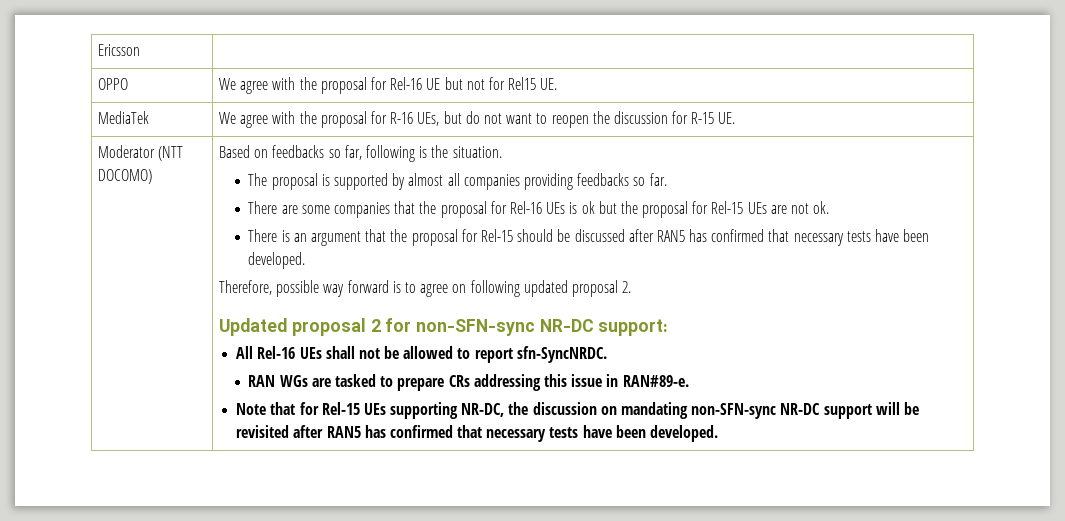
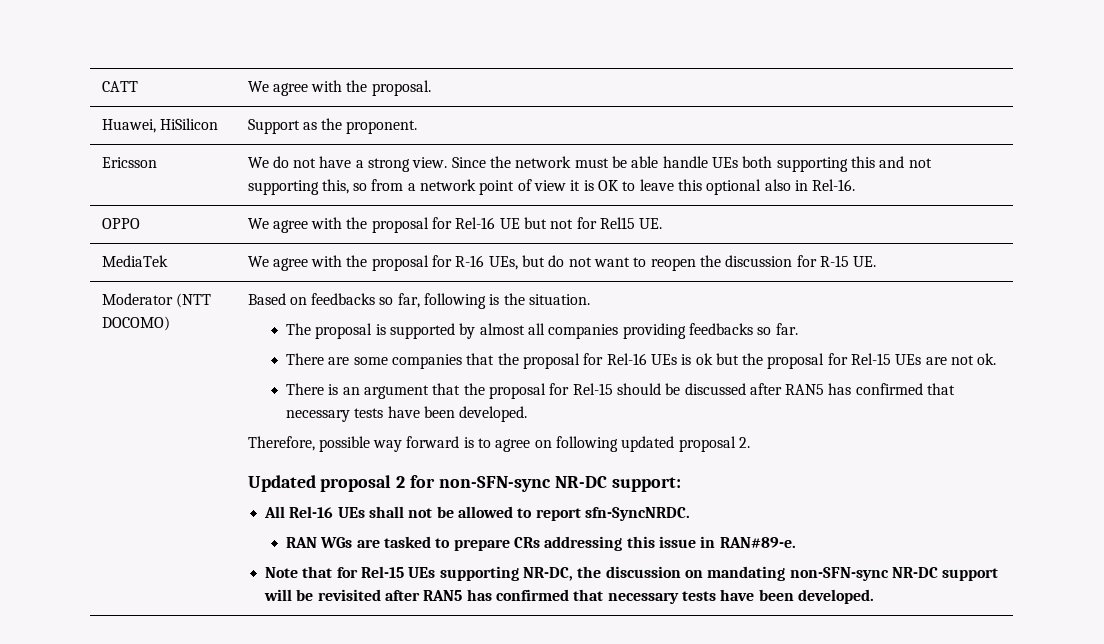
[98,44,141,56] Ericsson | -> [101,81,138,92] [247,80,431,96] [101,118,218,133] [247,118,418,134] [101,157,157,168] [247,156,932,172] [247,179,856,195] CATT | We agree with the proposal. // Huawei, HiSilicon | Support as the proponent. // Ericsson | We do not have a strong view. Since the network must be able handle UEs both supporting this and not supporting this, so from a network point of view it is OK to leave this optional also in Rel-16.

